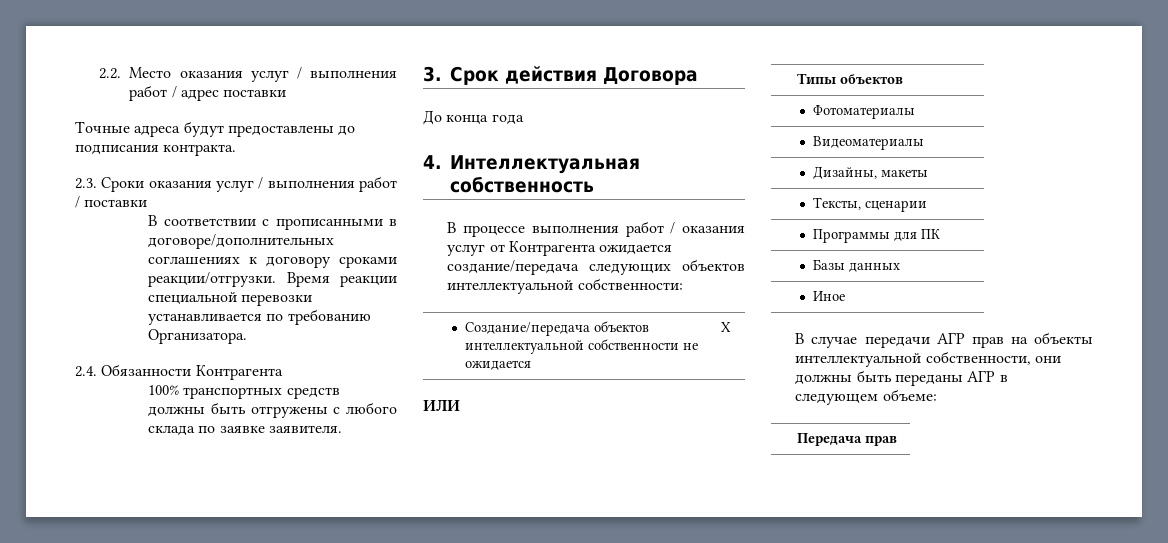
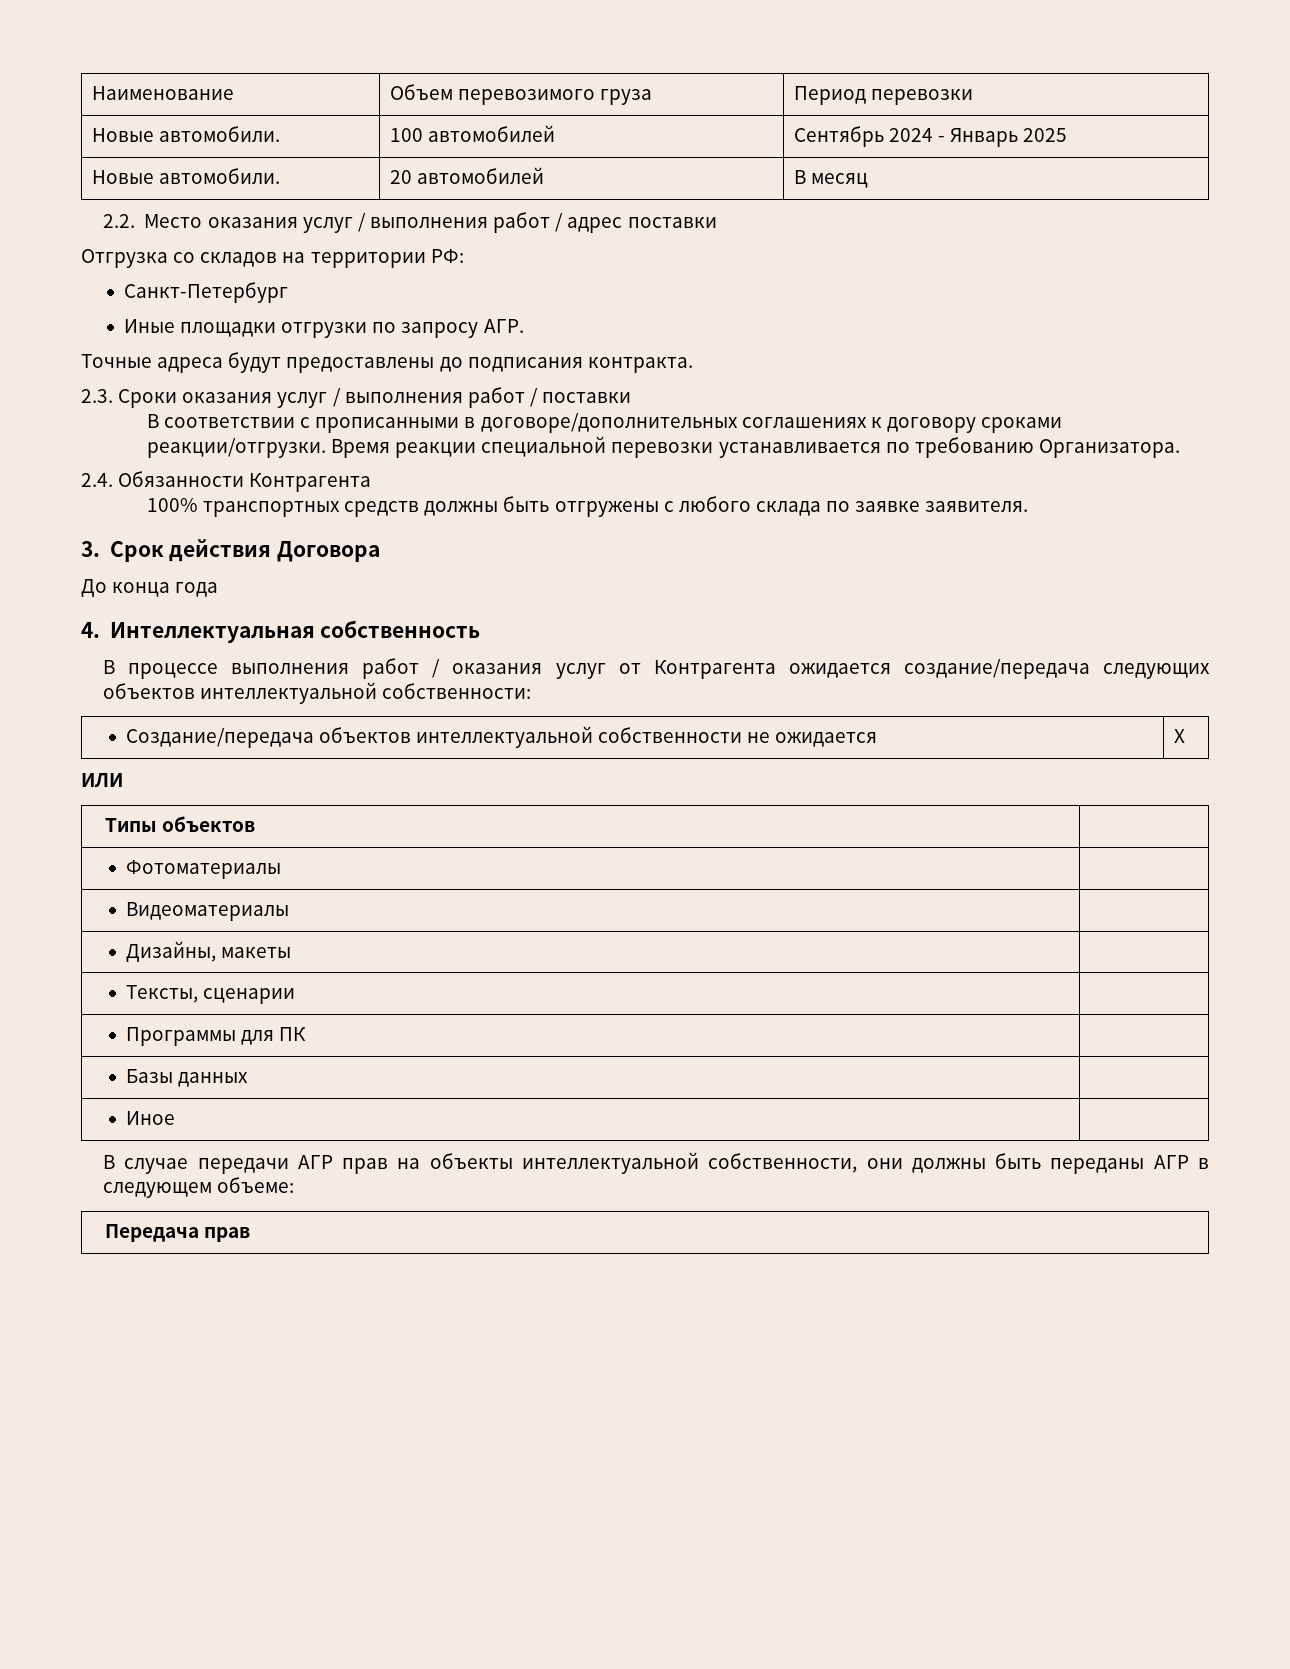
(99, 73) none -> [91,86,234,100] [389,84,652,105] [793,86,973,105] [91,126,280,142] [389,125,555,142] [793,126,1068,147] [91,168,280,184] [389,167,544,184] [793,170,868,188] Наименование | Объем перевозимого груза | Период перевозки // Новые автомобили. | 100 автомобилей | Сентябрь 2024 - Январь 2025 // Новые автомобили. | 20 автомобилей | В месяц //
(287, 93) none -> [81,249,464,268] [123,282,288,303] [123,319,524,338] // Отгрузка со складов на территории РФ: // Санкт-Петербург // Иные площадки отгрузки по запросу АГР.

